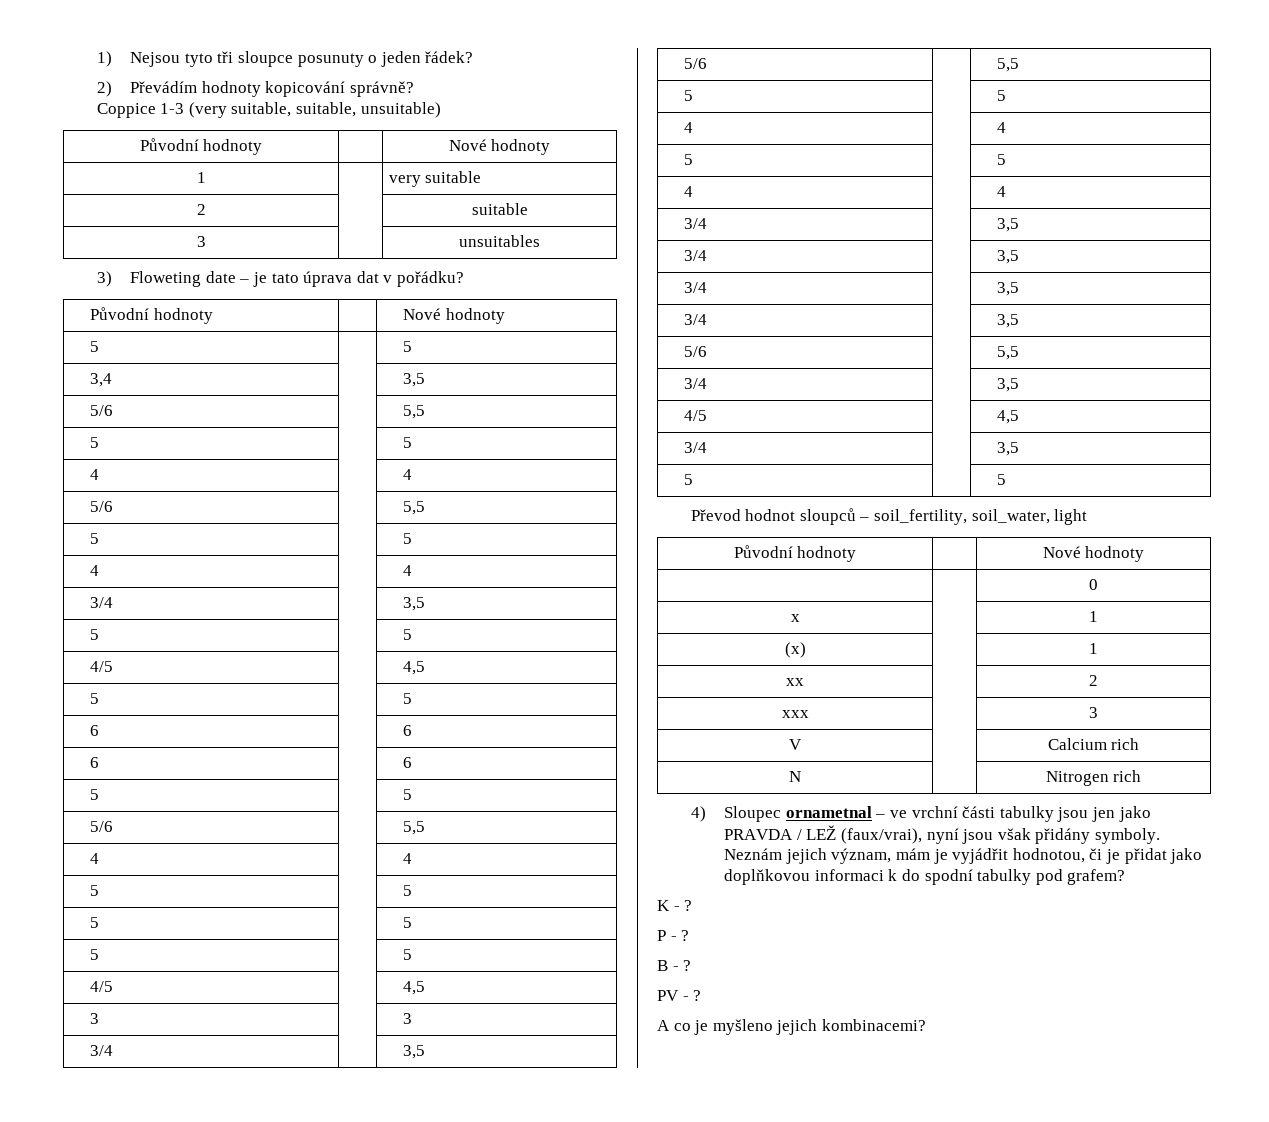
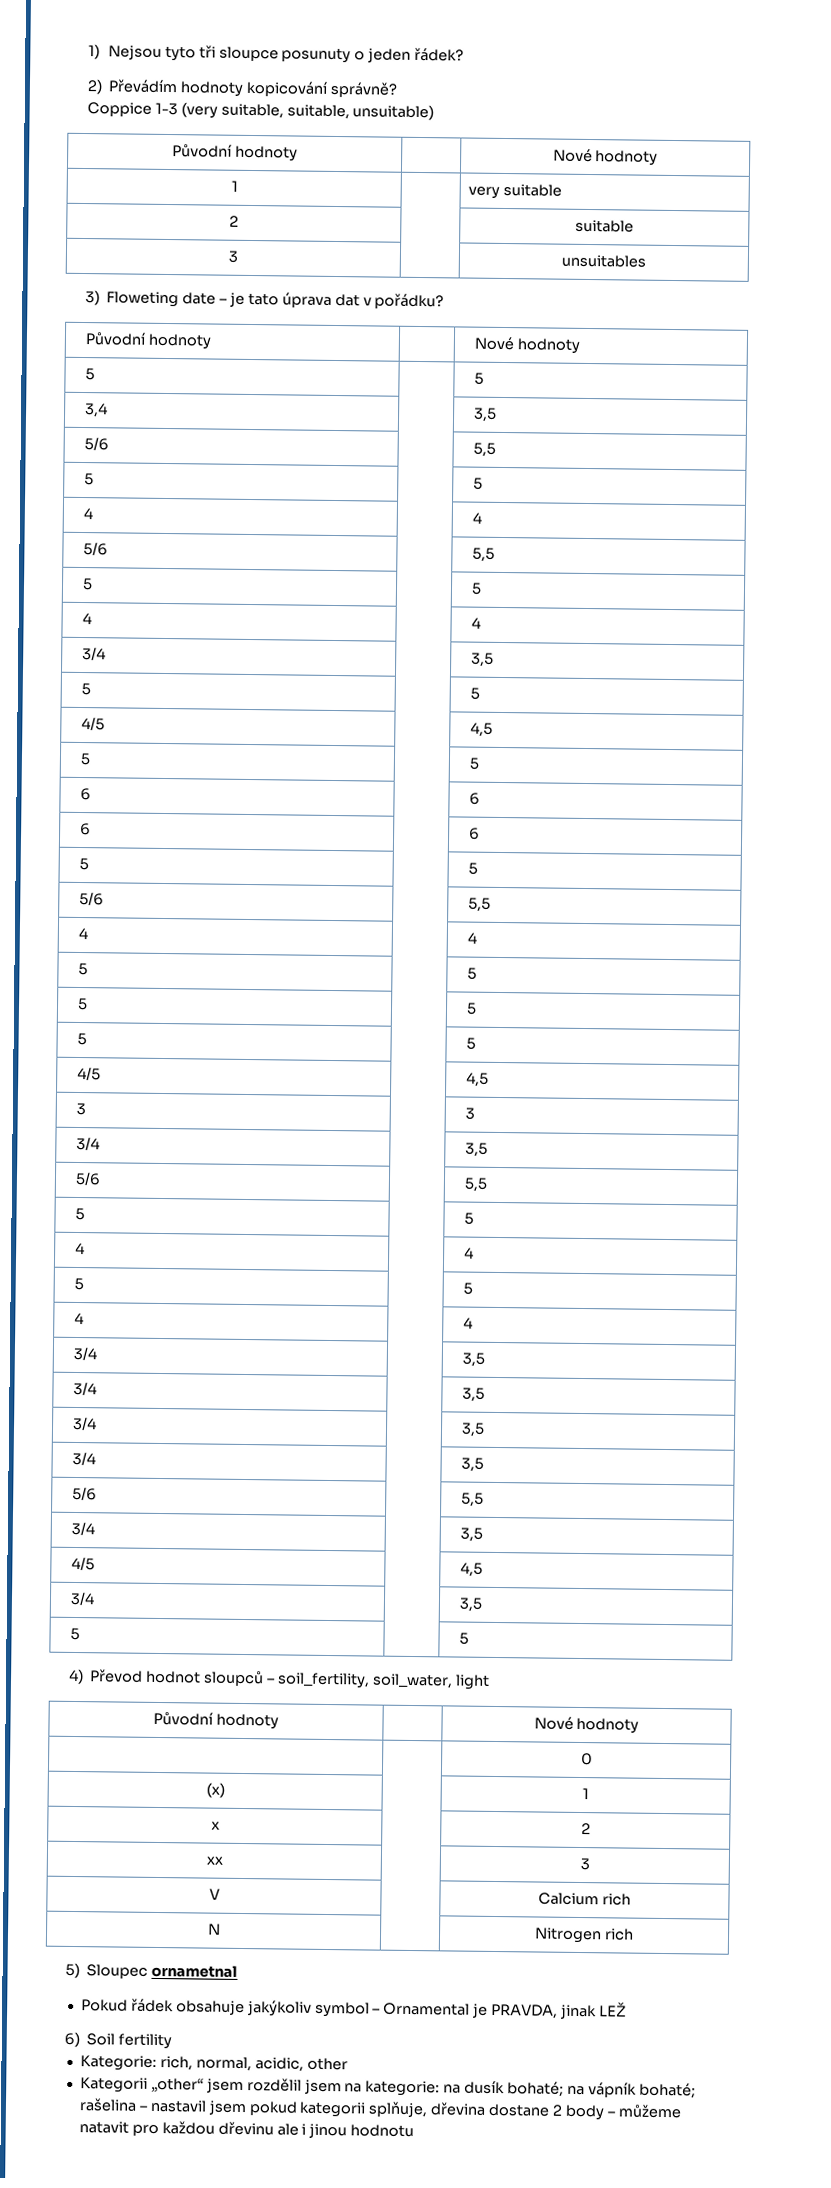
(1007, 479) none -> [67,1668,84,1685] 4)
[790,614,800,622] [1089,611,1098,622] // x | | 1 -> (593, 1759) none
[786,678,804,686] xx -> [210,1821,220,1830] x
[781,710,809,718] xxx -> [205,1856,223,1865] xx
[690,806,706,822] 4) -> [64,1962,80,1979] 5)
[875,806,1151,822] [724,825,1160,844] [724,848,1203,864] [724,869,1126,885] [657,900,693,911] [657,930,690,941] [657,960,692,971] [657,990,702,1001] [657,1019,926,1035] – ve vrchní části tabulky jsou jen jako PRAVDA / LEŽ (faux/vrai), nyní jsou však přidány symboly. Neznám jejich význam, mám je vyjádřit hodnotou, či je přidat jako doplňkovou informaci k do spodní tabulky pod grafem? // K - ? // P - ? // B - ? // PV - ? // A co je myšleno jejich kombinacemi? -> [80,1998,626,2020] [63,2031,173,2050] [79,2055,348,2072] [79,2077,696,2099] [78,2098,682,2121] [78,2121,415,2139] // Pokud řádek obsahuje jakýkoliv symbol – Ornamental je PRAVDA, jinak LEŽ // 6) Soil fertility // Kategorie: rich, normal, acidic, other // Kategorii „other“ jsem rozdělil jsem na kategorie: na dusík bohaté; na vápník bohaté; rašelina – nastavil jsem pokud kategorii splňuje, dřevina dostane 2 body – můžeme natavit pro každou dřevinu ale i jinou hodnotu

